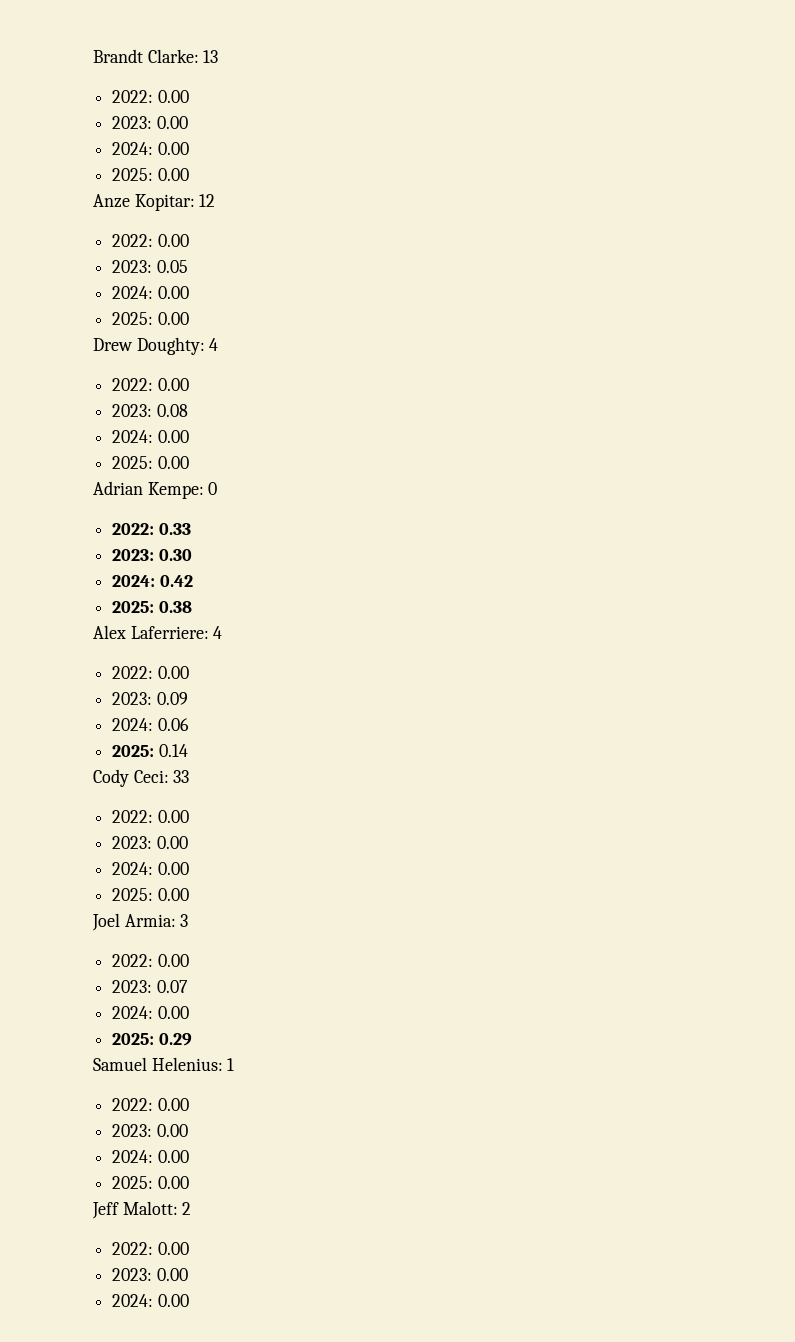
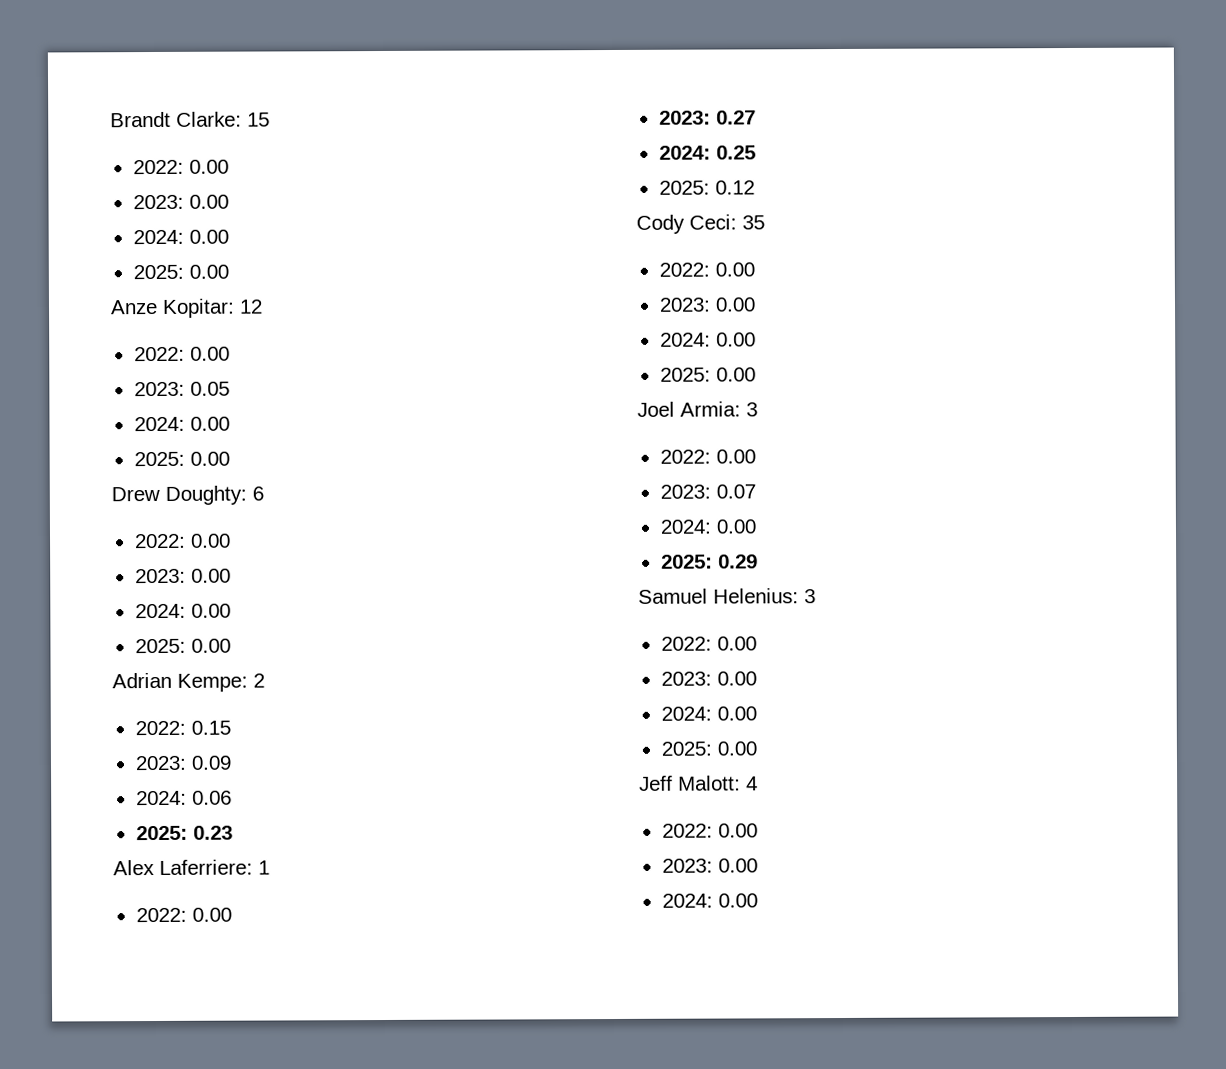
[203,50,219,63] 13 -> [247,112,270,127] 15
[209,338,219,351] [112,378,189,391] [112,404,188,417] 4 // 2022: 0.00 // 2023: 0.08 -> [252,486,264,501] [133,533,231,549] [134,568,231,584] 6 // 2022: 0.00 // 2023: 0.00
[208,482,218,495] [112,523,191,535] [112,549,192,561] [112,575,193,587] [112,601,192,613] [93,625,223,639] [112,666,189,679] 0 // 2022: 0.33 // 2023: 0.30 // 2024: 0.42 // 2025: 0.38 // Alex Laferriere: 4 // 2022: 0.00 -> [253,673,265,688] [134,720,231,736] 2 // 2022: 0.15
[158,744,188,757] 0.14 -> [192,825,233,840] [113,859,270,876] [135,907,232,923] [658,110,756,125] [658,145,756,160] [658,180,755,195] 0.23 // Alex Laferriere: 1 // 2022: 0.00 // 2023: 0.27 // 2024: 0.25 // 2025: 0.12
[173,770,190,783] 33 -> [742,215,765,230] 35
[227,1058,235,1071] 1 -> [804,589,816,604] 3
[182,1202,192,1215] 2 -> [746,776,758,791] 4

